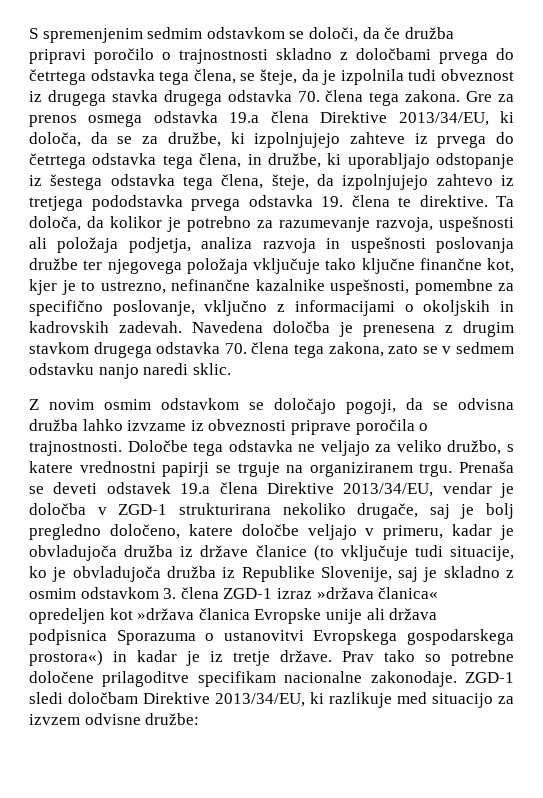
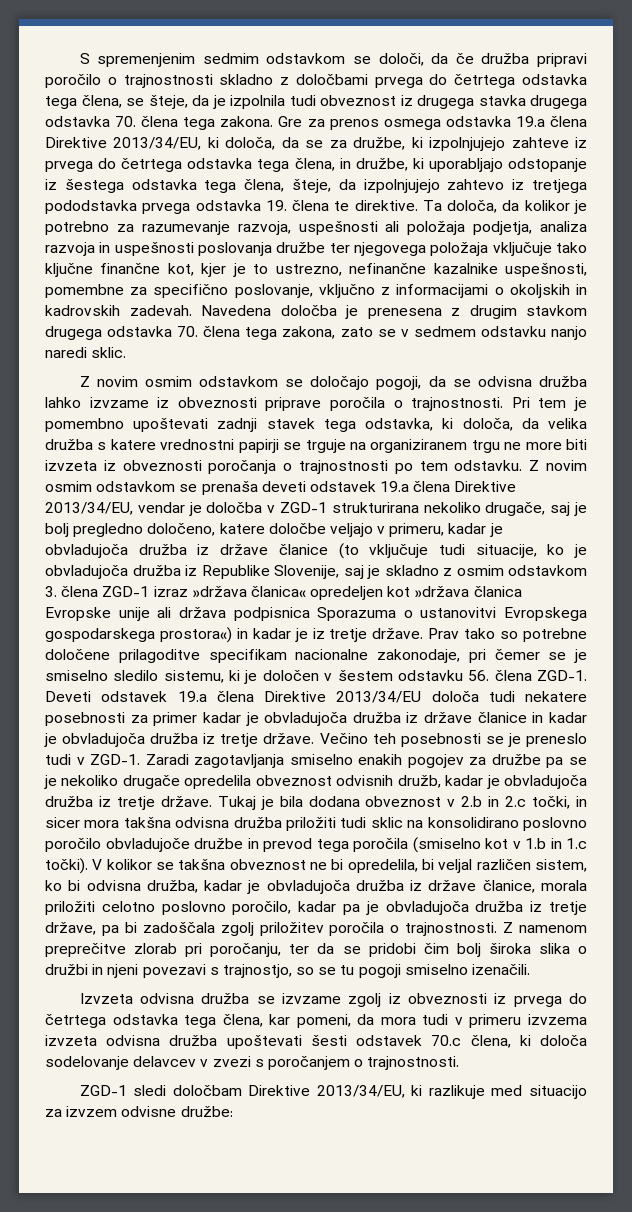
[127,440,502,456] Določbe tega odstavka ne veljajo za veliko družbo, -> [511,397,588,411] [45,418,587,432] [45,439,93,450] Pri tem je pomembno upoštevati zadnji stavek tega odstavka, ki določa, da velika družba
[419,461,514,477] [29,486,44,494] trgu. Prenaša se -> [471,439,588,453] [45,460,587,474] [45,481,258,495] trgu ne more biti izvzeta iz obveznosti poročanja o trajnostnosti po tem odstavku. Z novim osmim odstavkom se prenaša
[370,671,457,687] zakonodaje. -> [377,649,587,663] [45,670,588,684] [45,691,587,703] [45,712,587,726] [44,733,587,747] [45,754,587,768] [44,775,588,789] [45,796,588,810] [45,817,587,831] [45,837,587,853] [45,858,587,874] [45,880,587,894] [45,901,588,915] [45,922,587,936] [45,943,587,957] [45,964,531,978] [79,993,588,1007] [45,1014,588,1028] [45,1035,587,1049] [45,1056,460,1070] zakonodaje, pri čemer se je smiselno sledilo sistemu, ki je določen v šestem odstavku 56. člena ZGD-1. Deveti odstavek 19.a člena Direktive 2013/34/EU določa tudi nekatere posebnosti za primer kadar je obvladujoča družba iz države članice in kadar je obvladujoča družba iz tretje države. Večino teh posebnosti se je preneslo tudi v ZGD-1. Zaradi zagotavljanja smiselno enakih pogojev za družbe pa se je nekoliko drugače opredelila obveznost odvisnih družb, kadar je obvladujoča družba iz tretje države. Tukaj je bila dodana obveznost v 2.b in 2.c točki, in sicer mora takšna odvisna družba priložiti tudi sklic na konsolidirano poslovno poročilo obvladujoče družbe in prevod tega poročila (smiselno kot v 1.b in 1.c točki). V kolikor se takšna obveznost ne bi opredelila, bi veljal različen sistem, ko bi odvisna družba, kadar je obvladujoča družba iz države članice, morala priložiti celotno poslovno poročilo, kadar pa je obvladujoča družba iz tretje države, pa bi zadoščala zgolj priložitev poročila o trajnostnosti. Z namenom preprečitve zlorab pri poročanju, ter da se pridobi čim bolj široka slika o družbi in njeni povezavi s trajnostjo, so se tu pogoji smiselno izenačili. // Izvzeta odvisna družba se izvzame zgolj iz obveznosti iz prvega do četrtega odstavka tega člena, kar pomeni, da mora tudi v primeru izvzema izvzeta odvisna družba upoštevati šesti odstavek 70.c člena, ki določa sodelovanje delavcev v zvezi s poročanjem o trajnostnosti. //

